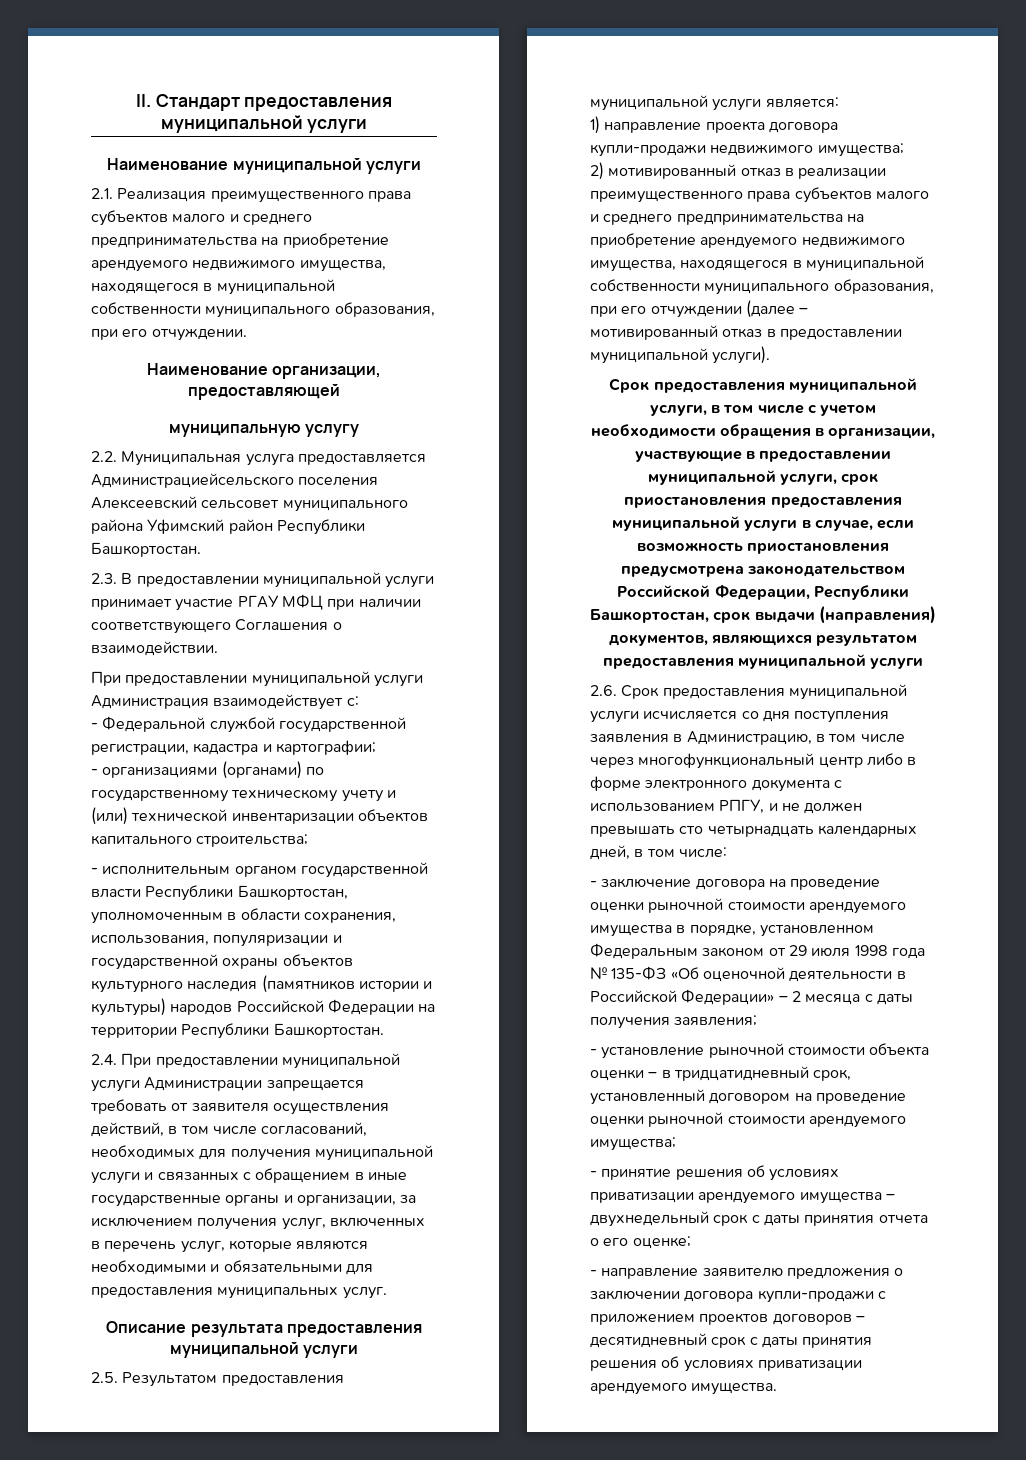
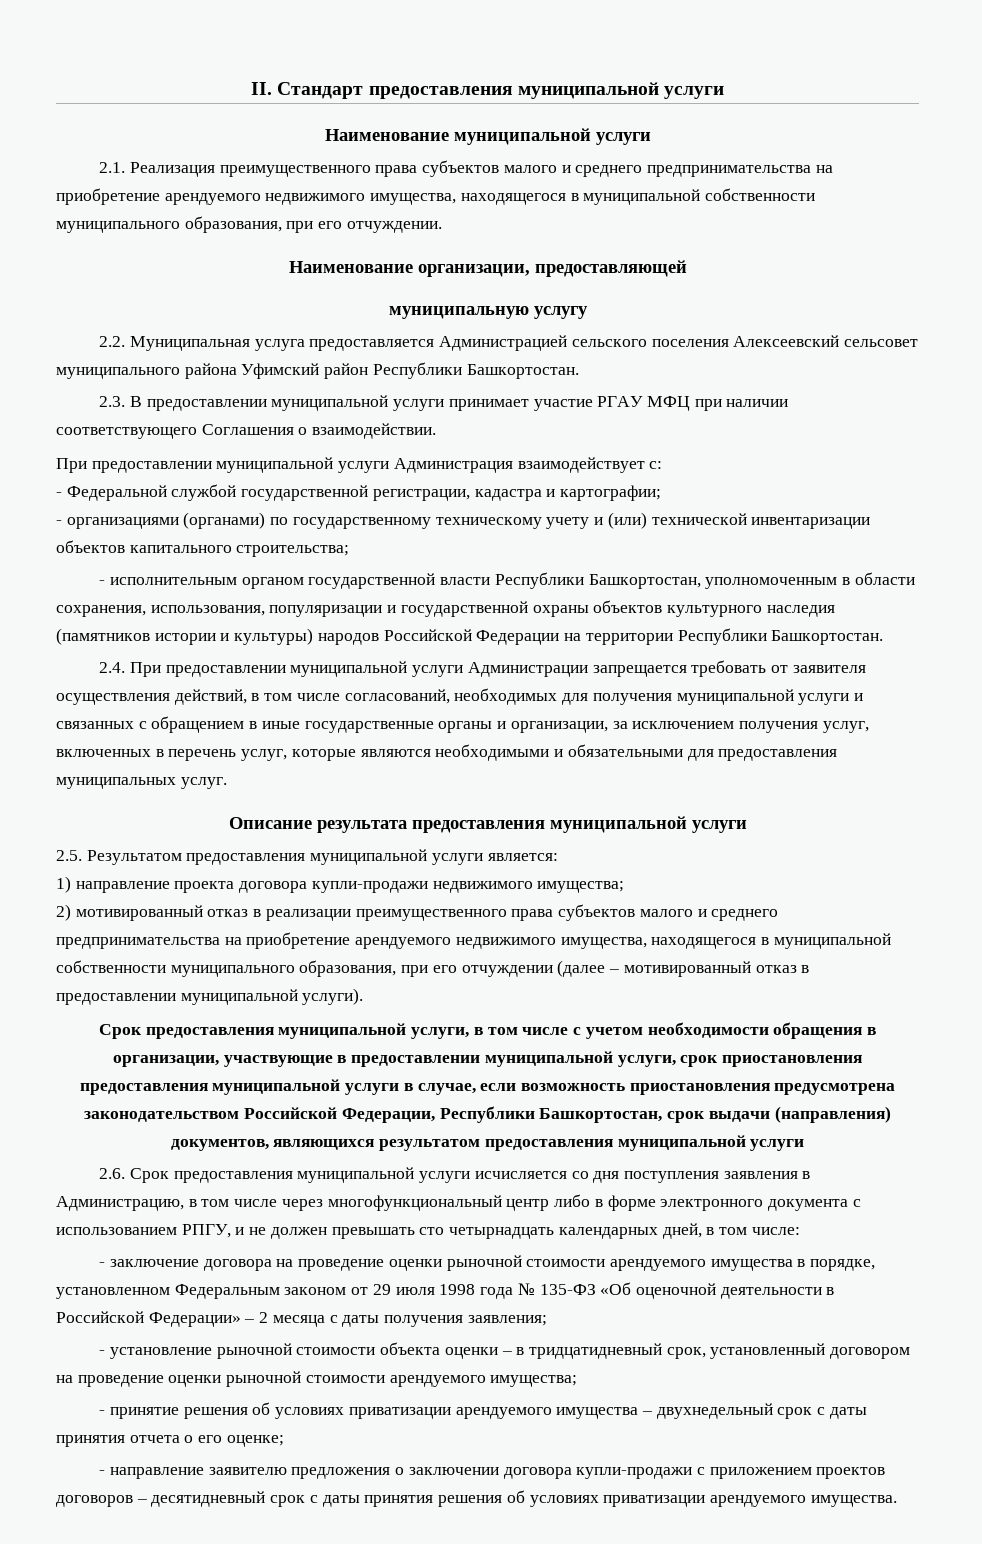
[91,473,294,488] Администрациейсельского -> [439,335,647,351] Администрацией сельского

